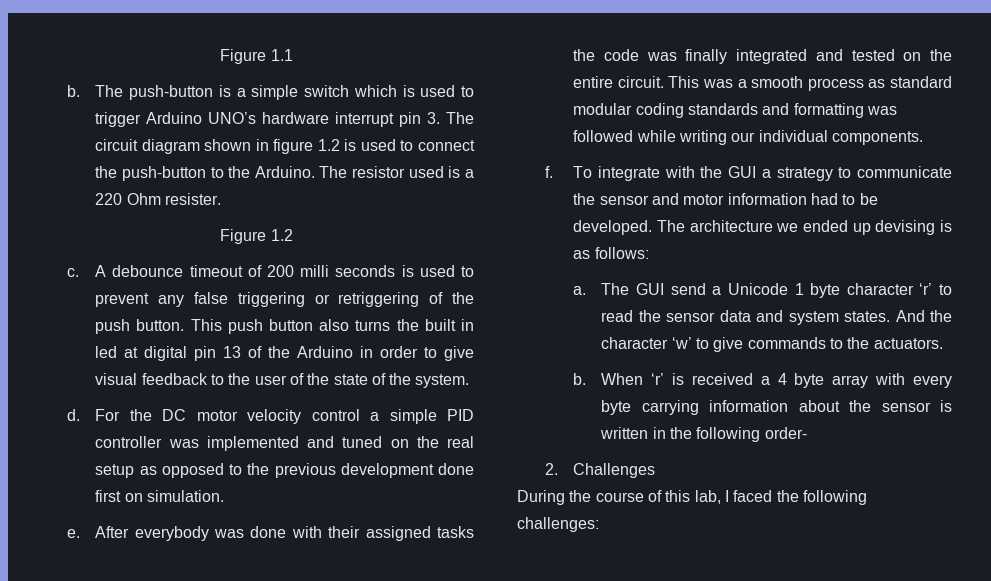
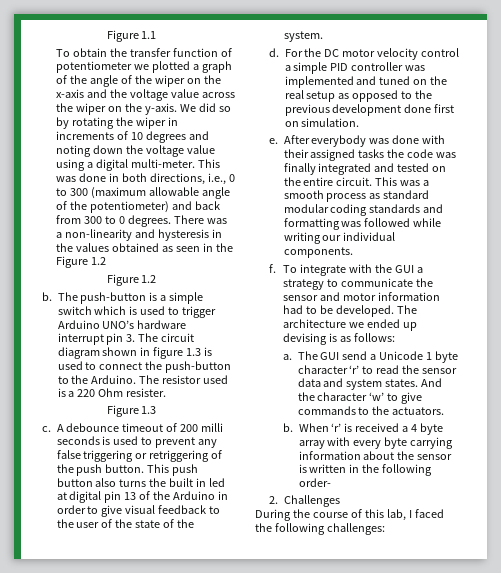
(293, 55) none -> [56,48,232,57] [56,61,232,73] [56,75,221,87] [56,89,235,101] [56,103,231,115] [56,117,178,129] [56,131,209,143] [56,145,215,157] [56,159,220,171] [56,173,235,185] [56,187,230,199] [56,201,220,213] [56,215,227,227] [56,229,222,241] [56,243,233,252] [56,256,106,268] [106,274,157,286] // To obtain the transfer function of potentiometer we plotted a graph of the angle of the wiper on the x-axis and the voltage value across the wiper on the y-axis. We did so by rotating the wiper in increments of 10 degrees and noting down the voltage value using a digital multi-meter. This was done in both directions, i.e., 0 to 300 (maximum allowable angle of the potentiometer) and back from 300 to 0 degrees. There was a non-linearity and hysteresis in the values obtained as seen in the Figure 1.2 // Figure 1.2
[317,139,340,151] 1.2 -> [186,348,202,356] 1.3
[270,229,293,241] 1.2 -> [141,406,157,414] 1.3

